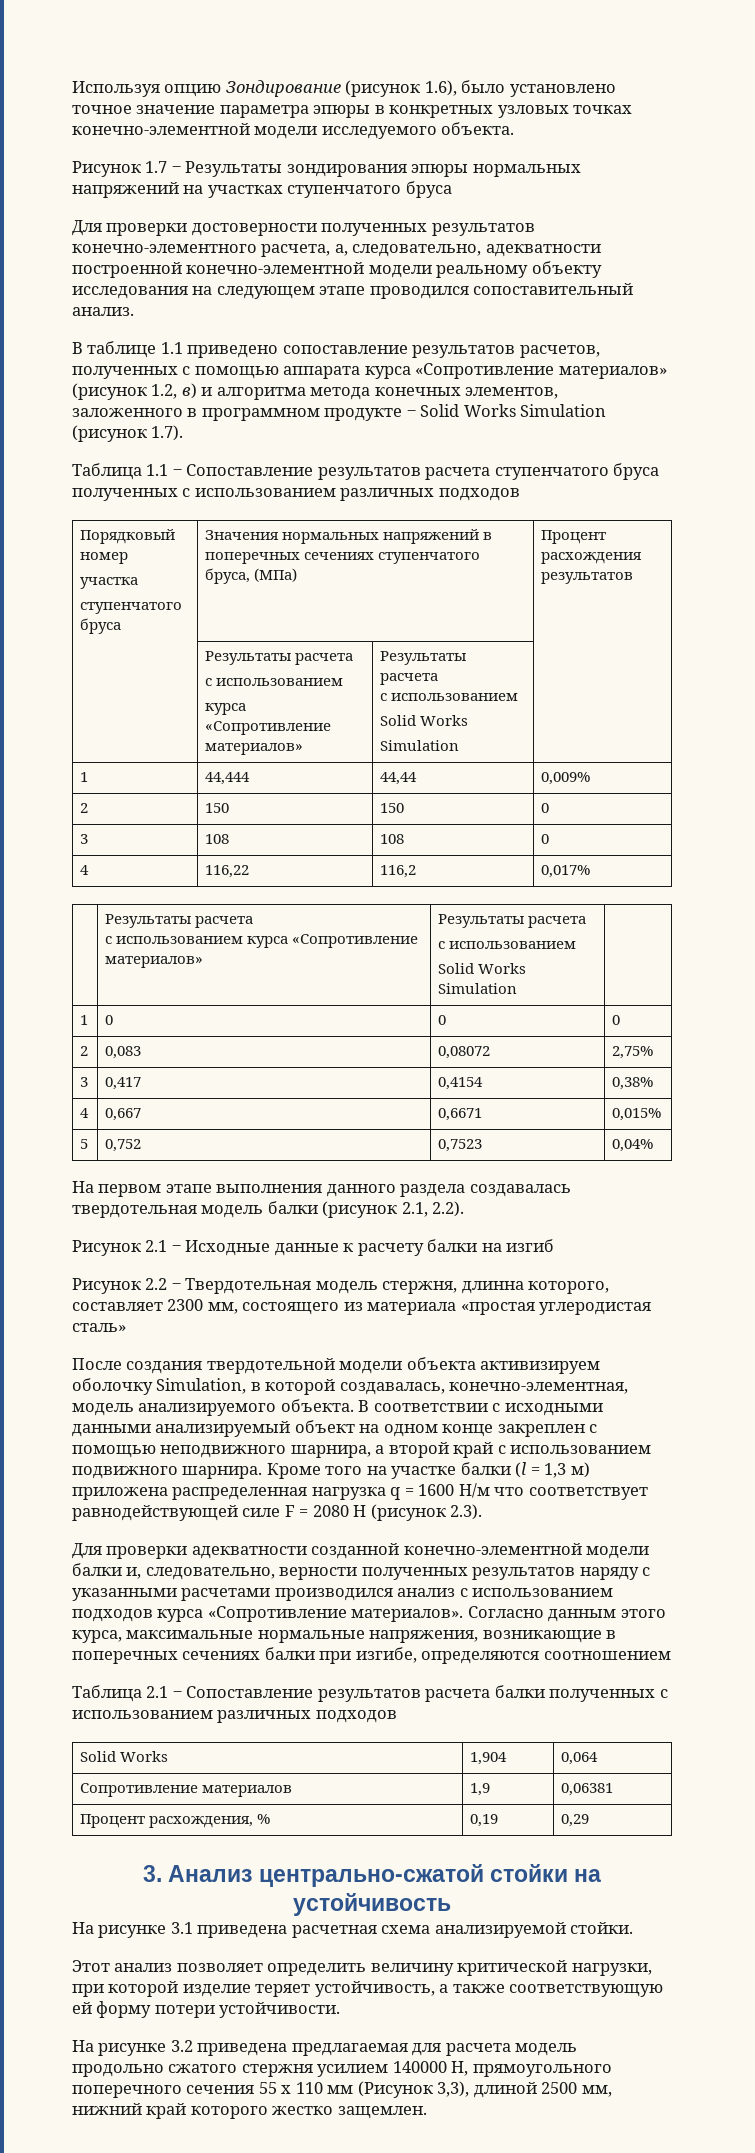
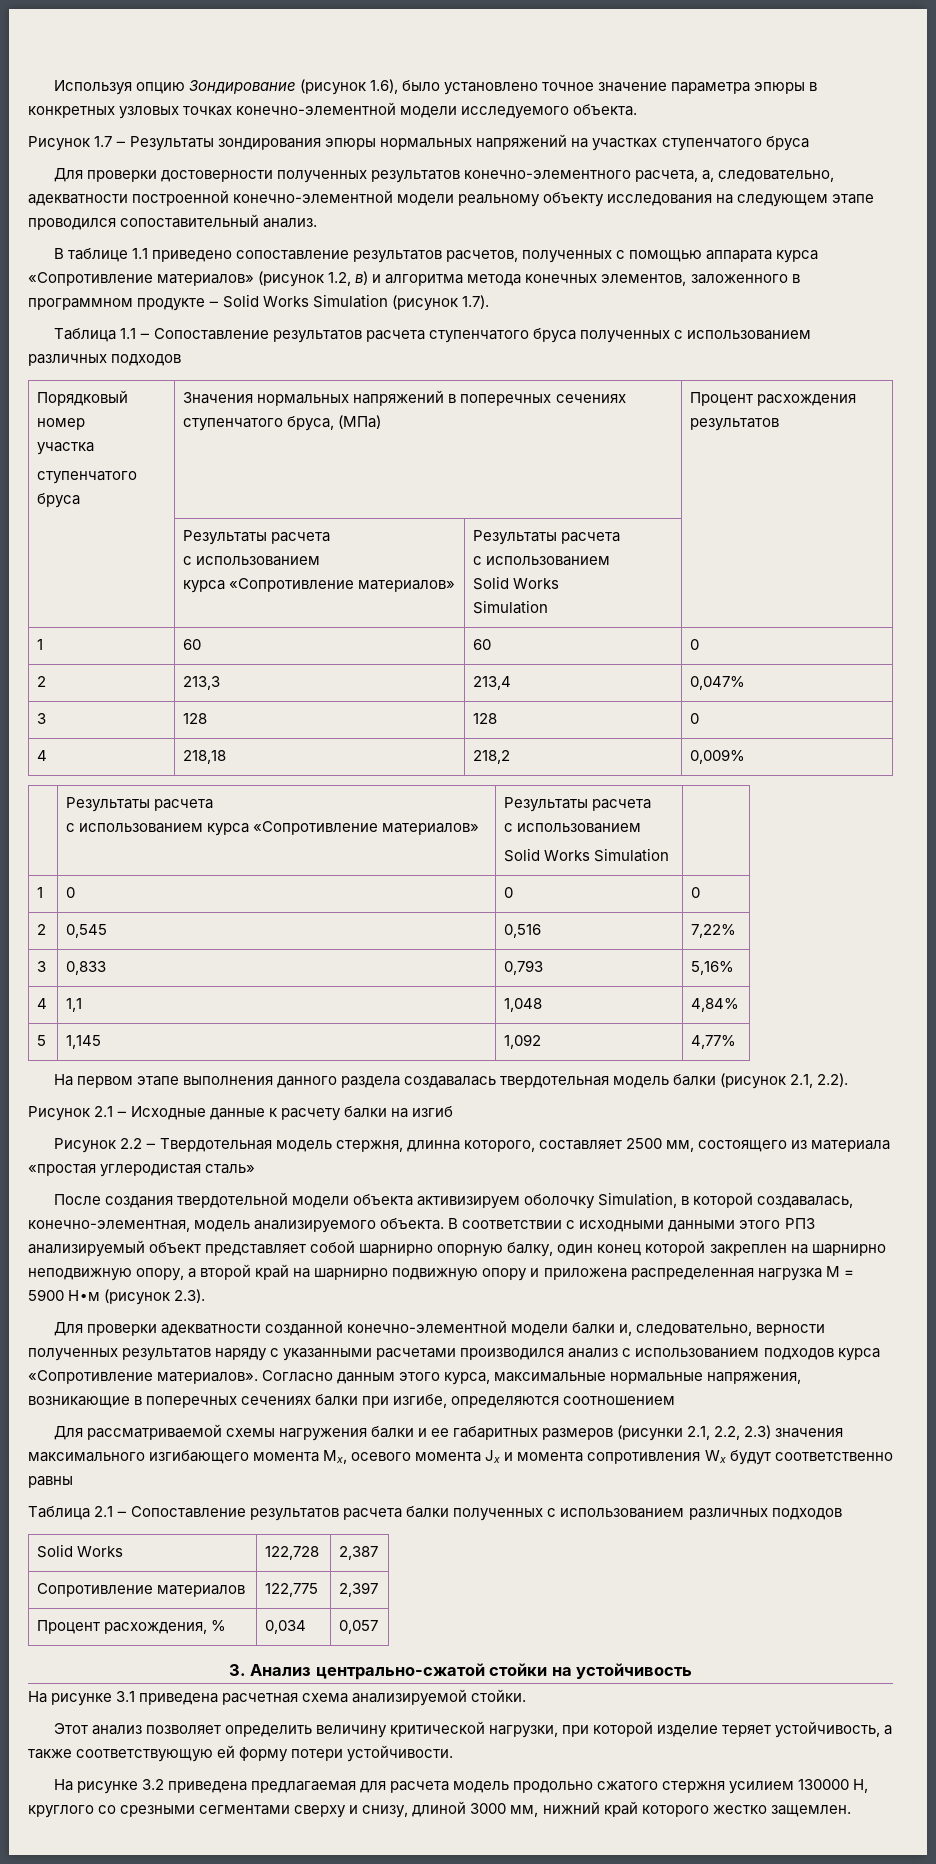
[205,772,251,785] [380,772,418,785] [541,772,591,785] [80,803,89,813] [205,803,230,813] [380,803,405,813] [541,803,550,813] [80,834,89,844] [205,834,230,844] [380,834,405,844] 44,444 | 44,44 | 0,009% // 2 | 150 | 150 | 0 // 3 | 108 | 108 -> [183,639,202,650] [473,639,492,650] [690,639,700,650] [37,676,47,687] [183,676,221,690] [473,676,512,690] [690,676,746,690] [37,713,47,724] [183,713,208,724] [473,713,498,724] 60 | 60 | 0 // 2 | 213,3 | 213,4 | 0,047% // 3 | 128 | 128
[205,865,250,878] [380,865,417,878] [541,865,591,878] 116,22 | 116,2 | 0,017% -> [183,750,227,764] [473,750,511,764] [690,749,746,764] 218,18 | 218,2 | 0,009%
[105,1046,142,1059] [438,1046,491,1059] [612,1046,654,1059] [80,1077,89,1087] [105,1077,142,1090] [438,1077,484,1090] [612,1077,654,1090] [80,1108,90,1118] [105,1108,142,1121] [438,1108,483,1121] [612,1108,662,1121] [80,1139,89,1149] [105,1139,142,1152] [438,1139,483,1152] [612,1139,654,1152] 0,083 | 0,08072 | 2,75% // 3 | 0,417 | 0,4154 | 0,38% // 4 | 0,667 | 0,6671 | 0,015% // 5 | 0,752 | 0,7523 | 0,04% -> [66,924,108,938] [504,924,542,938] [691,924,737,938] [37,961,47,972] [66,961,107,975] [504,960,544,975] [691,961,735,975] [37,998,48,1009] [66,998,83,1012] [504,998,543,1012] [691,998,740,1012] [37,1035,47,1046] [66,1035,102,1049] [504,1034,542,1049] [691,1035,737,1049] 0,545 | 0,516 | 7,22% // 3 | 0,833 | 0,793 | 5,16% // 4 | 1,1 | 1,048 | 4,84% // 5 | 1,145 | 1,092 | 4,77%
[167,1299,204,1311] 2300 -> [626,1138,663,1149] 2500
[155,1420,598,1437] [72,1442,652,1458] [72,1462,590,1479] [72,1483,648,1500] [72,1505,367,1521] анализируемый объект на одном конце закреплен с помощью неподвижного шарнира, а второй край с использованием подвижного шарнира. Кроме того на участке балки (l = 1,3 м) приложена распределенная нагрузка q = 1600 Н/м что соответствует равнодействующей силе F = 2080 Н -> [739,1218,815,1229] [28,1240,886,1257] [28,1264,854,1281] [28,1289,101,1301] этого РПЗ анализируемый объект представляет собой шарнирно опорную балку, один конец которой закреплен на шарнирно неподвижную опору, а второй край на шарнирно подвижную опору и приложена распределенная нагрузка M = 5900 Н∙м
(671, 1655) none -> [53,1424,844,1441] [28,1450,893,1465] [28,1476,73,1488] // Для рассматриваемой схемы нагружения балки и ее габаритных размеров (рисунки 2.1, 2.2, 2.3) значения максимального изгибающего момента Mx, осевого момента Jx и момента сопротивления Wx будут соответственно равны
[470,1752,508,1765] [561,1752,599,1765] 1,904 | 0,064 -> [265,1546,320,1560] [339,1546,379,1560] 122,728 | 2,387
[470,1783,491,1796] [561,1783,614,1796] 1,9 | 0,06381 -> [265,1583,319,1597] [339,1582,379,1597] 122,775 | 2,397
[470,1814,499,1827] [561,1814,590,1827] 0,19 | 0,29 -> [265,1620,307,1634] [339,1620,379,1634] 0,034 | 0,057
[392,2061,612,2077] [72,2081,578,2098] 140000 Н, прямоугольного поперечного сечения 55 х 110 мм (Рисунок 3,3), длиной 2500 -> [798,1779,869,1793] [28,1801,507,1818] 130000 Н, круглого со срезными сегментами сверху и снизу, длиной 3000

